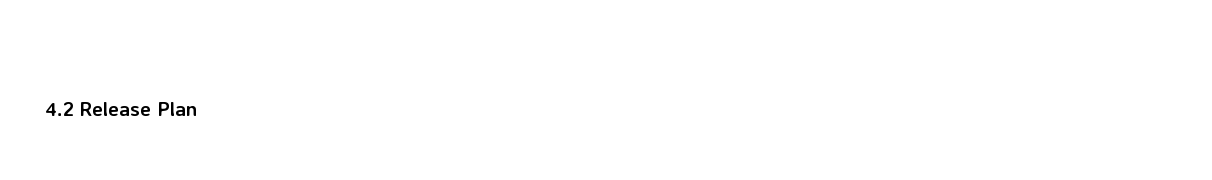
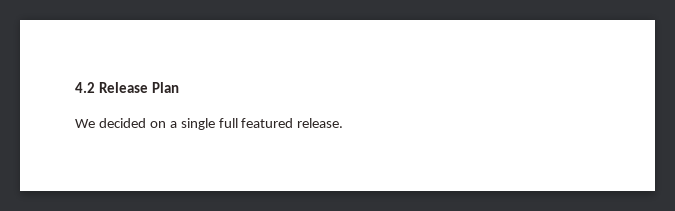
(197, 109) none -> [75,118,344,130] // We decided on a single full featured release.

